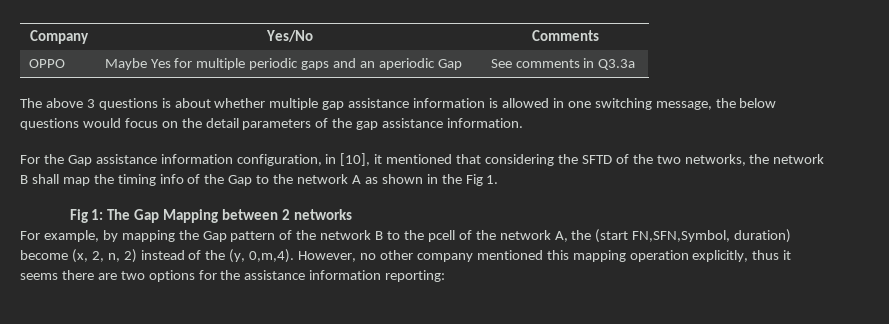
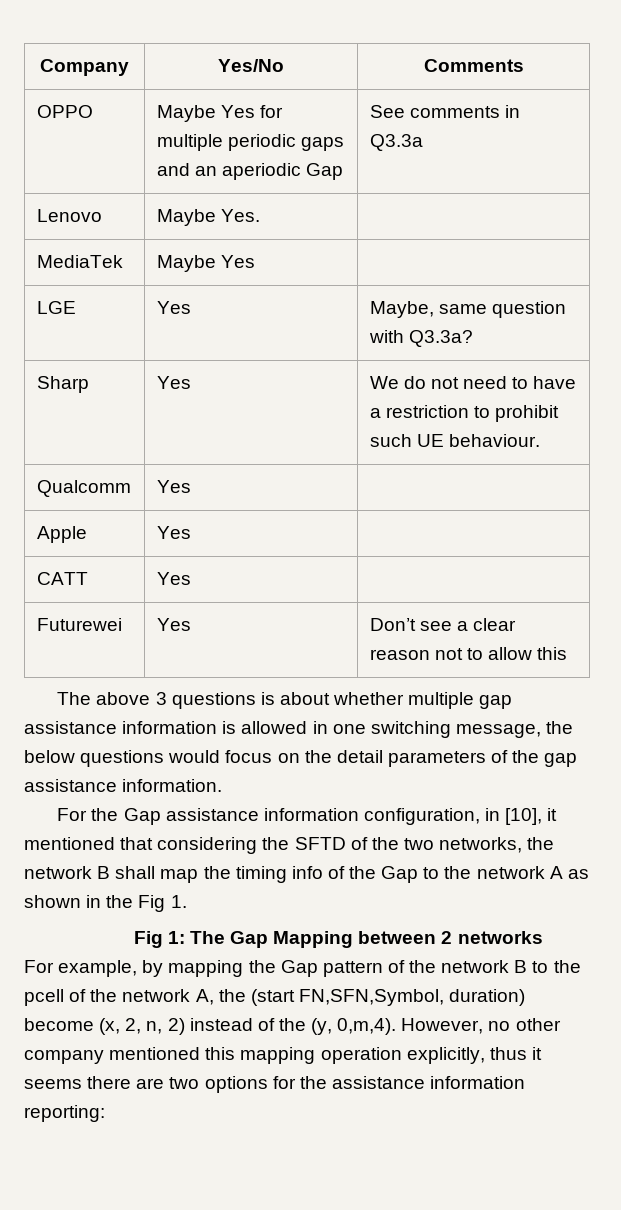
(636, 64) none -> [36,209,102,222] [156,209,260,226] [36,255,123,268] [156,255,255,272] [36,301,76,314] [156,301,191,314] [369,301,567,318] [368,330,473,347] [36,376,89,393] [156,376,191,389] [369,376,577,389] [369,405,560,422] [369,434,541,447] [36,480,131,497] [156,480,191,493] [36,526,87,543] [156,526,191,539] [36,572,88,585] [156,572,191,585] [36,618,122,631] [156,618,191,631] [369,618,517,631] [369,647,568,660] // Lenovo | Maybe Yes. | // MediaTek | Maybe Yes | // LGE | Yes | Maybe, same question with Q3.3a? // Sharp | Yes | We do not need to have a restriction to prohibit such UE behaviour. // Qualcomm | Yes | // Apple | Yes | // CATT | Yes | // Futurewei | Yes | Don’t see a clear reason not to allow this

